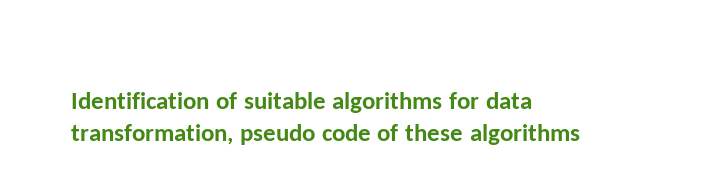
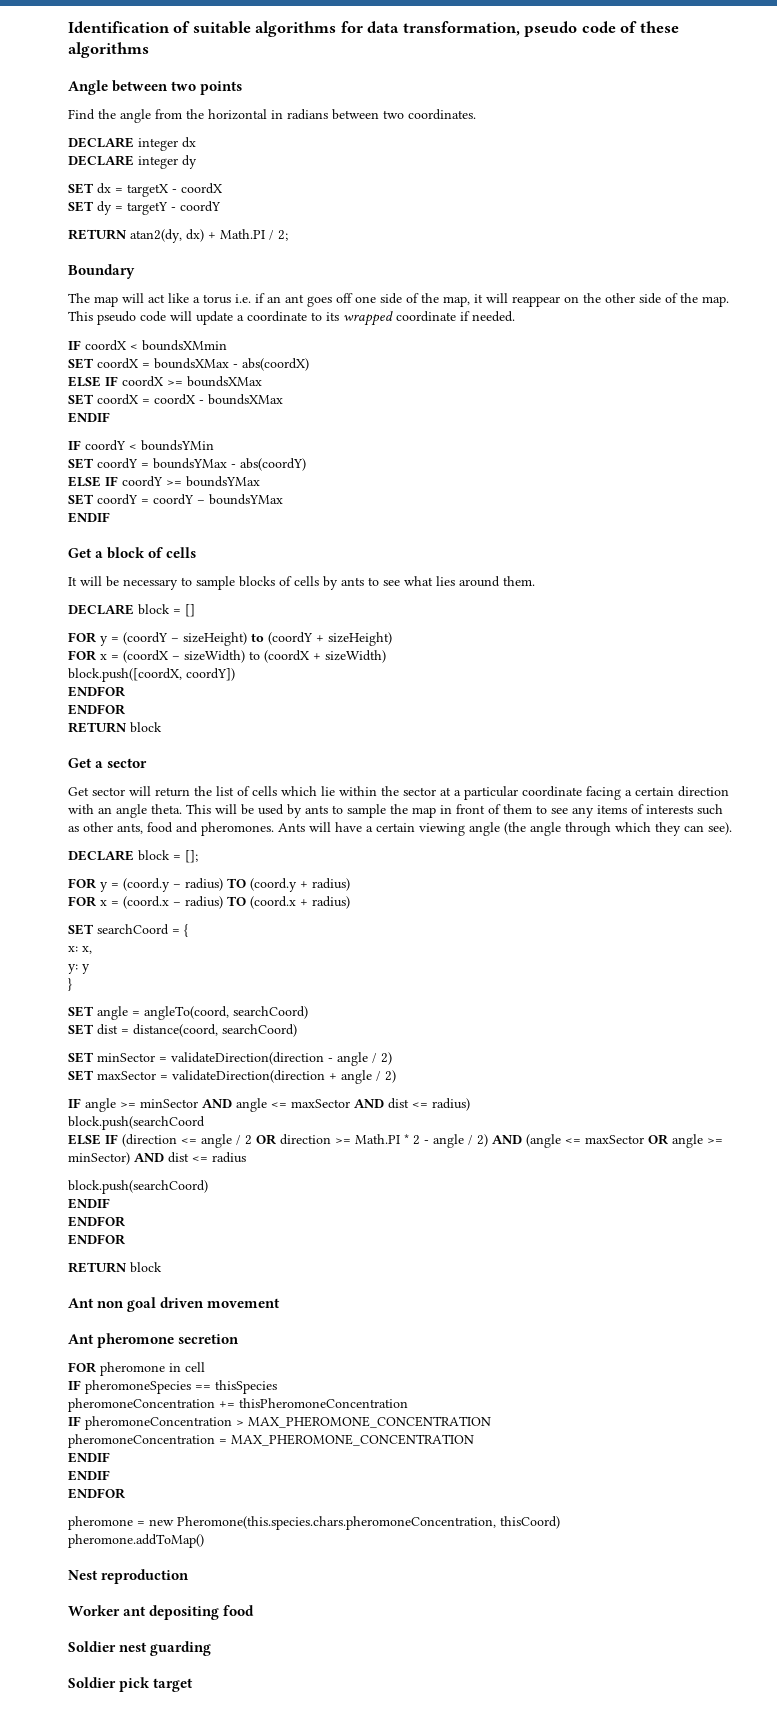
(580, 134) none -> [68,80,243,95] [68,109,476,123] [68,137,196,151] [68,155,197,169] [68,183,223,197] [68,201,221,215] [68,229,288,243] [68,264,135,279] [68,293,729,307] [68,311,515,326] [68,340,227,351] [68,358,309,371] [68,376,262,387] [68,394,283,405] [68,412,110,423] [68,440,214,451] [68,458,306,471] [68,476,260,487] [68,494,283,505] [68,512,110,523] [68,547,197,559] [68,576,535,590] [68,604,195,617] [68,632,392,646] [68,650,386,663] [68,668,235,682] [68,686,125,697] [68,704,125,715] [68,722,162,733] [68,758,148,768] [68,786,729,800] [68,804,723,818] [68,822,732,836] [68,850,198,863] [68,878,350,892] [68,896,350,909] [68,924,188,937] [68,946,92,954] [68,964,90,974] [68,978,72,991] [68,1006,308,1020] [68,1024,297,1037] [68,1052,392,1066] [68,1070,396,1084] [68,1098,470,1112] [68,1116,205,1130] [68,1134,723,1148] [68,1152,246,1165] [68,1180,208,1194] [68,1198,110,1209] [68,1216,125,1227] [68,1234,125,1245] [68,1262,162,1273] [68,1297,281,1312] [68,1333,240,1348] [68,1362,205,1376] [68,1380,277,1394] [68,1398,408,1412] [68,1416,491,1430] [68,1434,474,1448] [68,1452,110,1463] [68,1470,110,1481] [68,1488,125,1499] [68,1516,560,1530] [68,1534,204,1548] [68,1569,190,1584] [68,1605,255,1620] [68,1641,212,1656] [68,1677,194,1692] // Angle between two points // Find the angle from the horizontal in radians between two coordinates. // DECLARE integer dx // DECLARE integer dy // SET dx = targetX - coordX // SET dy = targetY - coordY // RETURN atan2(dy, dx) + Math.PI / 2; // Boundary // The map will act like a torus i.e. if an ant goes off one side of the map, it will reappear on the other side of the map. This pseudo code will update a coordinate to its wrapped coordinate if needed. // IF coordX < boundsXMmin // SET coordX = boundsXMax - abs(coordX) // ELSE IF coordX >= boundsXMax // SET coordX = coordX - boundsXMax // ENDIF // IF coordY < boundsYMin // SET coordY = boundsYMax - abs(coordY) // ELSE IF coordY >= boundsYMax // SET coordY = coordY – boundsYMax // ENDIF // Get a block of cells // It will be necessary to sample blocks of cells by ants to see what lies around them. // DECLARE block = [] // FOR y = (coordY – sizeHeight) to (coordY + sizeHeight) // FOR x = (coordX – sizeWidth) to (coordX + sizeWidth) // block.push([coordX, coordY]) // ENDFOR // ENDFOR // RETURN block // Get a sector // Get sector will return the list of cells which lie within the sector at a particular coordinate facing a certain direction with an angle theta. This will be used by ants to sample the map in front of them to see any items of interests such as other ants, food and pheromones. Ants will have a certain viewing angle (the angle through which they can see). // DECLARE block = []; // FOR y = (coord.y – radius) TO (coord.y + radius) // FOR x = (coord.x – radius) TO (coord.x + radius) // SET searchCoord = { // x: x, // y: y // } // SET angle = angleTo(coord, searchCoord) // SET dist = distance(coord, searchCoord) // SET minSector = validateDirection(direction - angle / 2) // SET maxSector = validateDirection(direction + angle / 2) // IF angle >= minSector AND angle <= maxSector AND dist <= radius) // block.push(searchCoord // ELSE IF (direction <= angle / 2 OR direction >= Math.PI * 2 - angle / 2) AND (angle <= maxSector OR angle >= minSector) AND dist <= radius // block.push(searchCoord) // ENDIF // ENDFOR // ENDFOR // RETURN block // Ant non goal driven movement // Ant pheromone secretion // FOR pheromone in cell // IF pheromoneSpecies == thisSpecies // pheromoneConcentration += thisPheromoneConcentration // IF pheromoneConcentration > MAX_PHEROMONE_CONCENTRATION // pheromoneConcentration = MAX_PHEROMONE_CONCENTRATION // ENDIF // ENDIF // ENDFOR // pheromone = new Pheromone(this.species.chars.pheromoneConcentration, thisCoord) // pheromone.addToMap() // Nest reproduction // Worker ant depositing food // Soldier nest guarding // Soldier pick target

